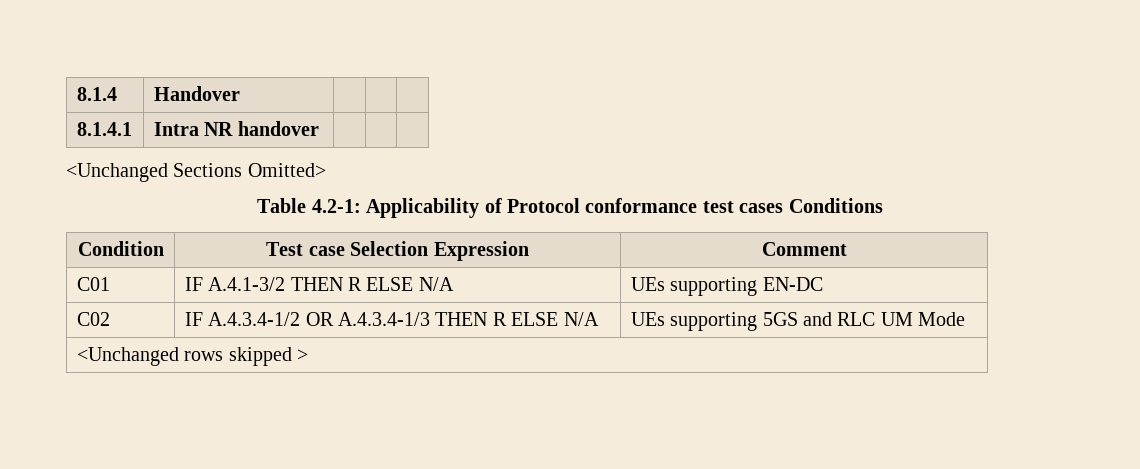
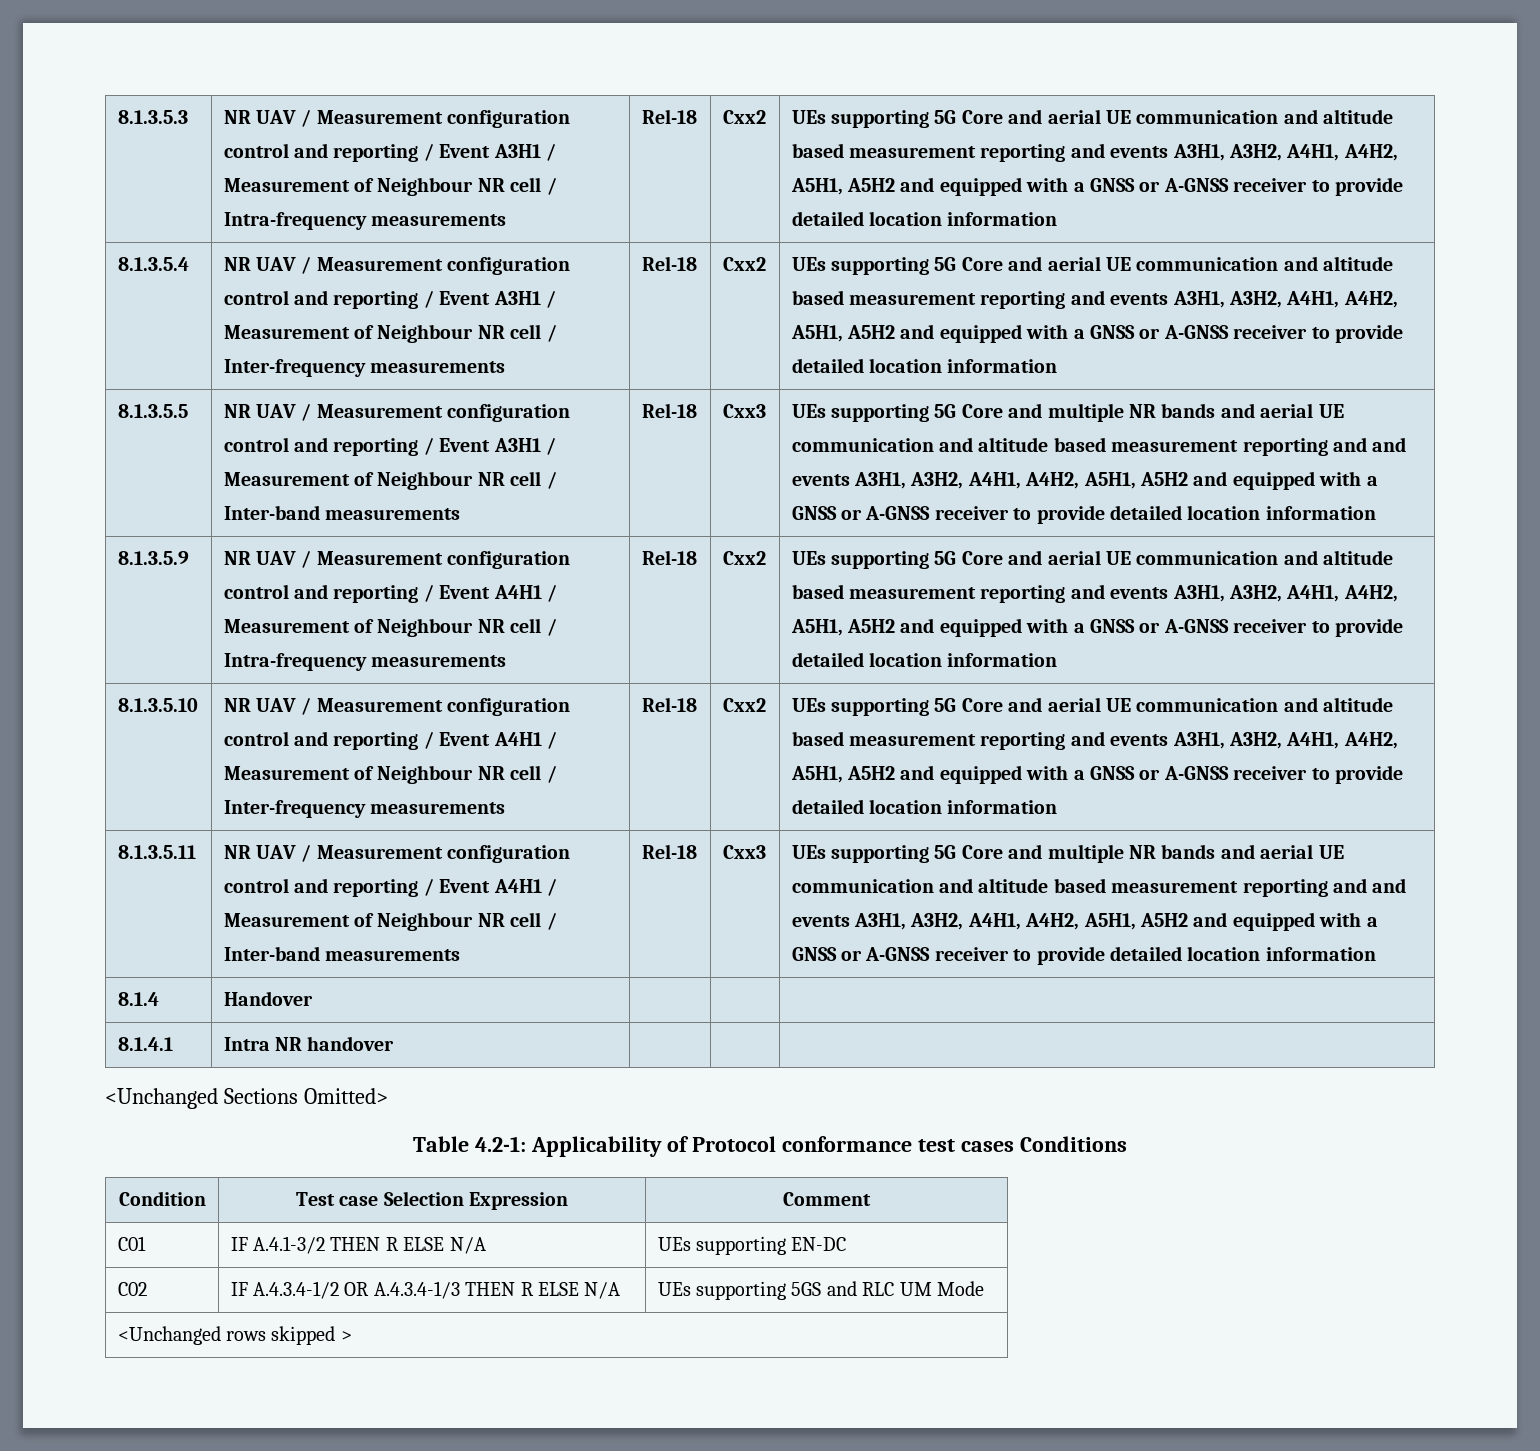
(76, 94) none -> [117,110,188,124] [223,110,571,128] [223,143,556,162] [223,177,557,196] [223,212,506,230] [641,109,697,124] [722,110,766,124] [791,109,1394,128] [791,143,1398,162] [790,177,1403,196] [791,211,1058,226] [117,257,189,271] [223,257,571,275] [223,290,556,309] [223,324,557,343] [223,359,505,377] [641,256,697,271] [722,257,766,271] [791,256,1394,275] [791,290,1398,309] [790,324,1403,343] [791,358,1058,373] [117,404,188,418] [223,404,571,422] [223,437,556,456] [223,471,557,490] [223,505,460,520] [641,403,697,418] [722,404,766,418] [791,403,1344,422] [791,437,1407,456] [791,471,1378,490] [791,505,1376,524] [117,551,189,565] [223,551,571,569] [223,584,557,603] [223,618,557,637] [223,653,506,671] [641,550,697,565] [722,551,766,565] [791,550,1394,569] [791,584,1398,603] [790,618,1403,637] [791,652,1058,667] [117,698,198,712] [223,698,571,716] [223,731,557,750] [223,765,557,784] [223,800,505,818] [641,697,697,712] [722,698,766,712] [791,697,1394,716] [791,731,1398,750] [790,765,1403,784] [791,799,1058,814] [117,845,196,859] [223,845,571,863] [223,878,557,897] [223,912,557,931] [223,946,460,961] [641,844,697,859] [722,845,766,859] [791,844,1344,863] [791,878,1407,897] [791,912,1378,931] [791,946,1376,965] 8.1.3.5.3 | NR UAV / Measurement configuration control and reporting / Event A3H1 / Measurement of Neighbour NR cell / Intra-frequency measurements | Rel-18 | Cxx2 | UEs supporting 5G Core and aerial UE communication and altitude based measurement reporting and events A3H1, A3H2, A4H1, A4H2, A5H1, A5H2 and equipped with a GNSS or A-GNSS receiver to provide detailed location information // 8.1.3.5.4 | NR UAV / Measurement configuration control and reporting / Event A3H1 / Measurement of Neighbour NR cell / Inter-frequency measurements | Rel-18 | Cxx2 | UEs supporting 5G Core and aerial UE communication and altitude based measurement reporting and events A3H1, A3H2, A4H1, A4H2, A5H1, A5H2 and equipped with a GNSS or A-GNSS receiver to provide detailed location information // 8.1.3.5.5 | NR UAV / Measurement configuration control and reporting / Event A3H1 / Measurement of Neighbour NR cell / Inter-band measurements | Rel-18 | Cxx3 | UEs supporting 5G Core and multiple NR bands and aerial UE communication and altitude based measurement reporting and and events A3H1, A3H2, A4H1, A4H2, A5H1, A5H2 and equipped with a GNSS or A-GNSS receiver to provide detailed location information // 8.1.3.5.9 | NR UAV / Measurement configuration control and reporting / Event A4H1 / Measurement of Neighbour NR cell / Intra-frequency measurements | Rel-18 | Cxx2 | UEs supporting 5G Core and aerial UE communication and altitude based measurement reporting and events A3H1, A3H2, A4H1, A4H2, A5H1, A5H2 and equipped with a GNSS or A-GNSS receiver to provide detailed location information // 8.1.3.5.10 | NR UAV / Measurement configuration control and reporting / Event A4H1 / Measurement of Neighbour NR cell / Inter-frequency measurements | Rel-18 | Cxx2 | UEs supporting 5G Core and aerial UE communication and altitude based measurement reporting and events A3H1, A3H2, A4H1, A4H2, A5H1, A5H2 and equipped with a GNSS or A-GNSS receiver to provide detailed location information // 8.1.3.5.11 | NR UAV / Measurement configuration control and reporting / Event A4H1 / Measurement of Neighbour NR cell / Inter-band measurements | Rel-18 | Cxx3 | UEs supporting 5G Core and multiple NR bands and aerial UE communication and altitude based measurement reporting and and events A3H1, A3H2, A4H1, A4H2, A5H1, A5H2 and equipped with a GNSS or A-GNSS receiver to provide detailed location information //

